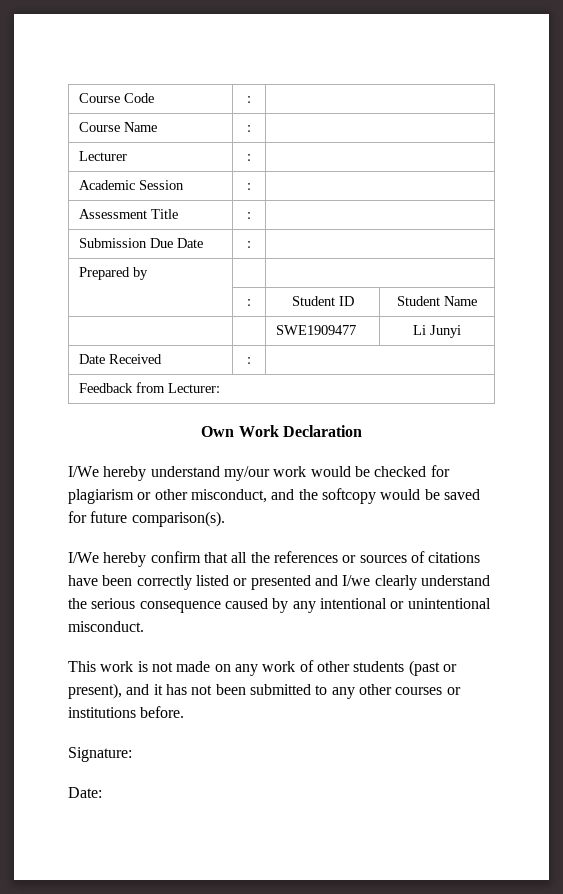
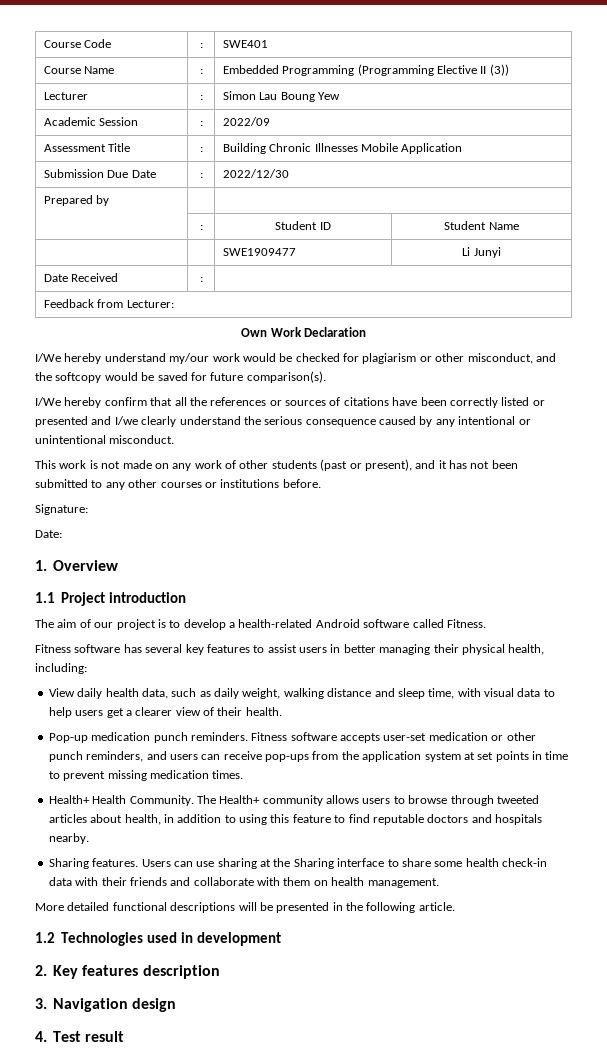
(251, 99) none -> [222,40,268,48] SWE401
[79,151,128,161] [247,154,251,161] // Lecturer | : | -> [222,64,509,76] [43,92,88,100] [199,95,203,100] [222,91,340,102] Embedded Programming (Programming Elective II (3)) // Lecturer | : | Simon Lau Boung Yew
(251, 186) none -> [222,117,270,126] 2022/09
(251, 215) none -> [222,143,463,154] Building Chronic Illnesses Mobile Application
(251, 244) none -> [222,169,289,178] 2022/12/30
(102, 792) none -> [35,560,119,571] [35,592,187,606] [35,619,486,630] [35,644,545,655] [35,663,87,674] [48,688,555,699] [48,707,282,718] [48,732,536,743] [48,751,569,762] [48,770,244,781] [48,795,539,806] [48,814,542,825] [48,833,89,844] [48,858,547,869] [48,877,439,888] [35,902,455,913] [35,932,281,946] [35,965,220,979] [35,998,177,1012] [35,1031,125,1042] // 1. Overview // 1.1 Project introduction // The aim of our project is to develop a health-related Android software called Fitness. // Fitness software has several key features to assist users in better managing their physical health, including: // View daily health data, such as daily weight, walking distance and sleep time, with visual data to help users get a clearer view of their health. // Pop-up medication punch reminders. Fitness software accepts user-set medication or other punch reminders, and users can receive pop-ups from the application system at set points in time to prevent missing medication times. // Health+ Health Community. The Health+ community allows users to browse through tweeted articles about health, in addition to using this feature to find reputable doctors and hospitals nearby. // Sharing features. Users can use sharing at the Sharing interface to share some health check-in data with their friends and collaborate with them on health management. // More detailed functional descriptions will be presented in the following article. // 1.2 Technologies used in development // 2. Key features description // 3. Navigation design // 4. Test result

